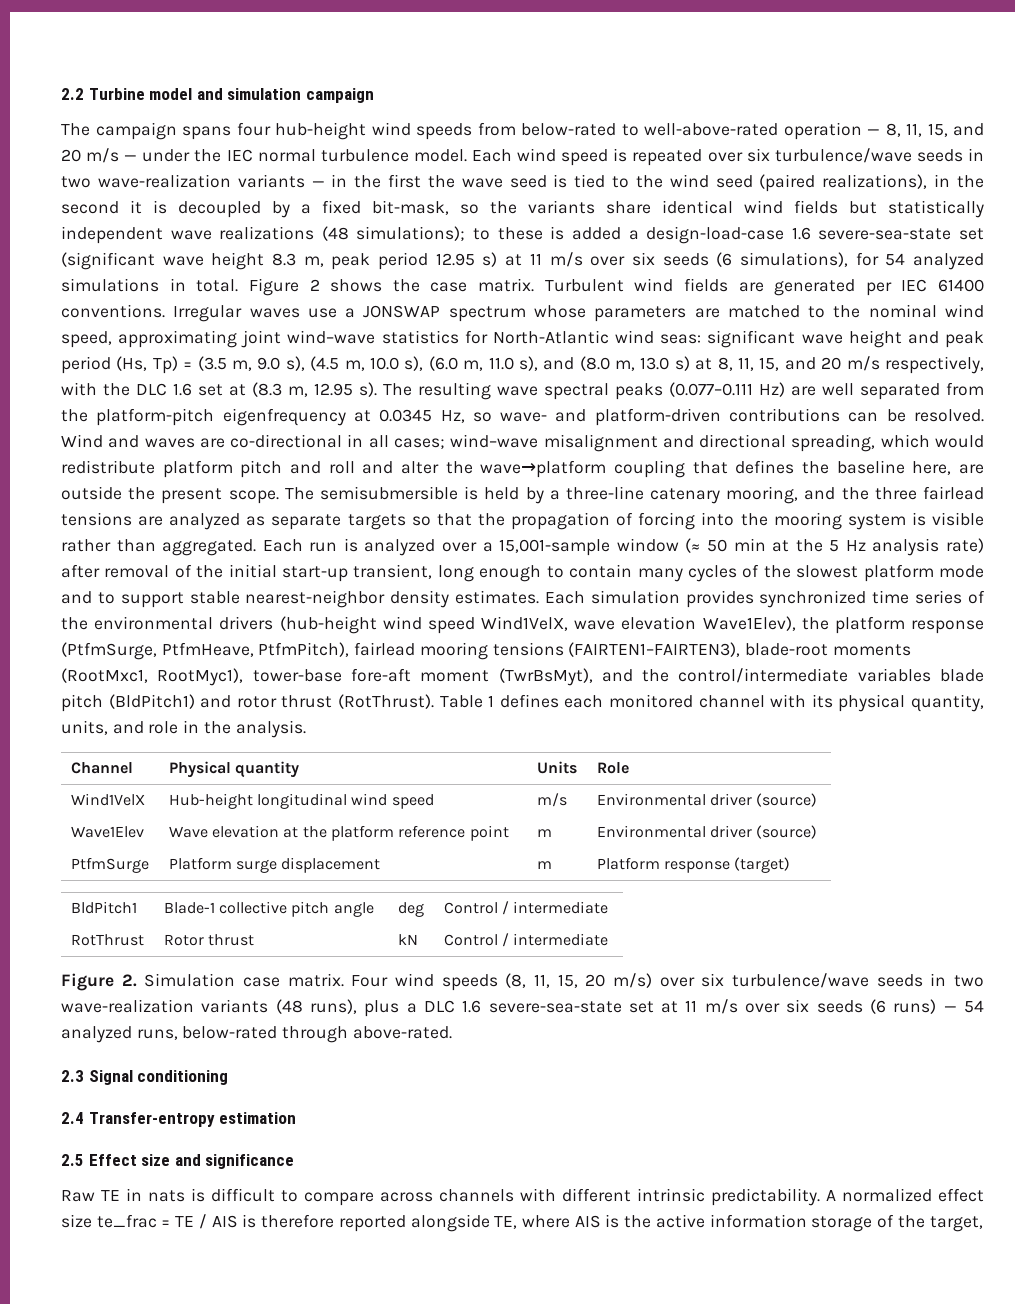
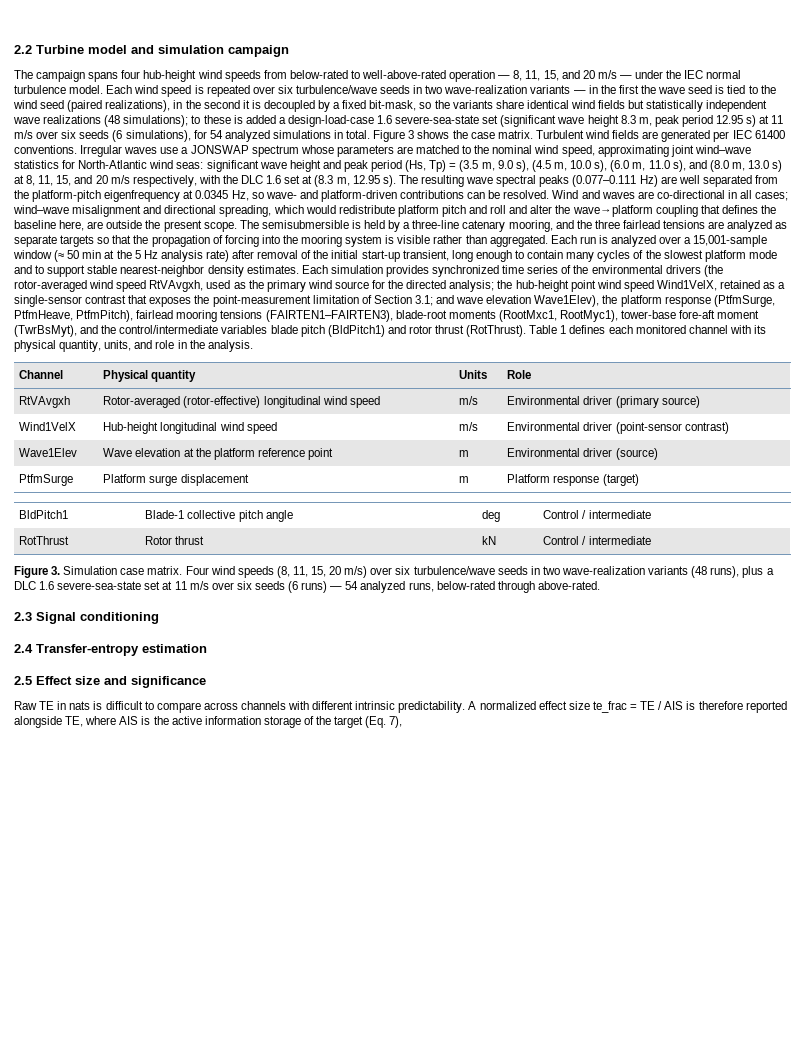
[309,279,320,291] 2 -> [408,130,415,139] 3
[279,616,569,634] (hub-height wind speed Wind1VelX, -> [703,265,723,277] [14,280,786,292] [14,295,455,307] (the rotor-averaged wind speed RtVAvgxh, used as the primary wind source for the directed analysis; the hub-height point wind speed Wind1VelX, retained as a single-sensor contrast that exposes the point-measurement limitation of Section 3.1; and
(629, 768) none -> [19,396,71,408] [103,396,380,408] [459,396,479,405] [507,396,700,408] // RtVAvgxh | Rotor-averaged (rotor-effective) longitudinal wind speed | m/s | Environmental driver (primary source)
[756,793,818,807] (source) -> [615,422,729,434] (point-sensor contrast)
[121,974,137,987] 2. -> [51,566,61,575] 3.
[929,1216,983,1232] target, -> [334,716,403,728] target (Eq. 7),

